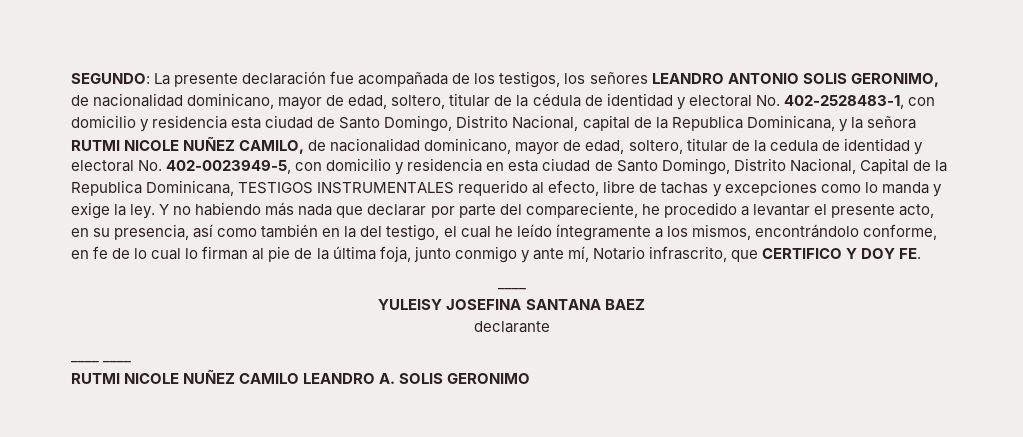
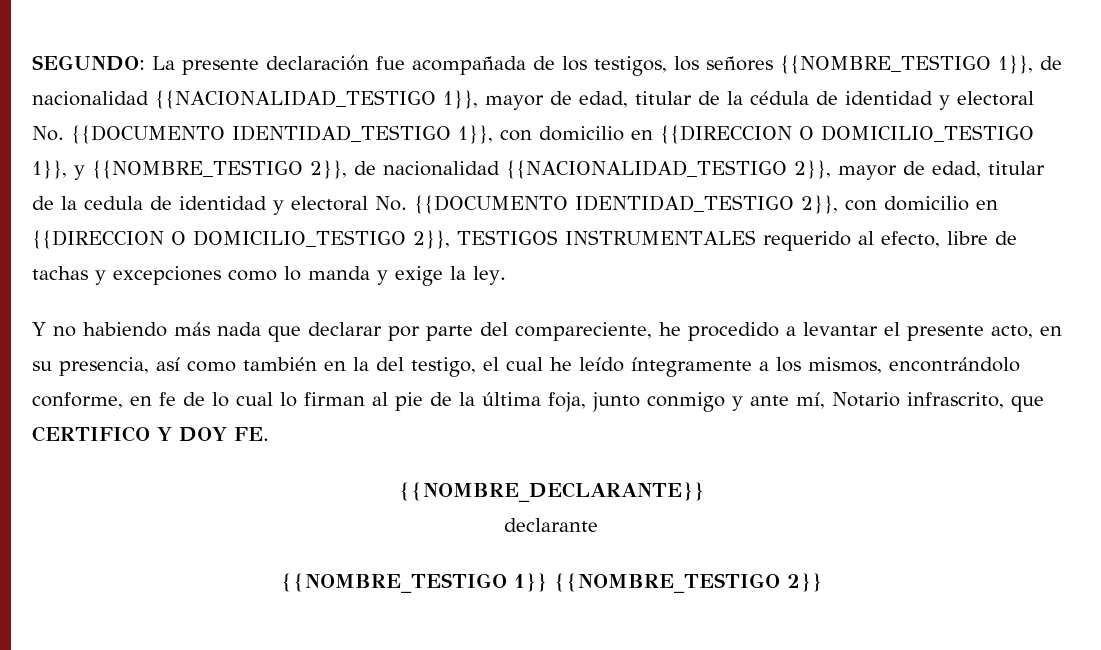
[651,73,939,87] [71,93,446,110] LEANDRO ANTONIO SOLIS GERONIMO, de nacionalidad dominicano, mayor de edad, soltero, -> [780,55,1062,74] [32,90,628,110] {{NOMBRE_TESTIGO 1}}, de nacionalidad {{NACIONALIDAD_TESTIGO 1}}, mayor de edad,
[783,95,935,109] [71,115,916,132] [71,136,683,155] 402-2528483-1, con domicilio y residencia esta ciudad de Santo Domingo, Distrito Nacional, capital de la Republica Dominicana, y la señora RUTMI NICOLE NUÑEZ CAMILO, de nacionalidad dominicano, mayor de edad, soltero, -> [71,125,1034,144] [32,160,981,180] {{DOCUMENTO IDENTIDAD_TESTIGO 1}}, con domicilio en {{DIRECCION O DOMICILIO_TESTIGO 1}}, y {{NOMBRE_TESTIGO 2}}, de nacionalidad {{NACIONALIDAD_TESTIGO 2}}, mayor de edad,
[166,158,947,175] [71,180,235,196] 402-0023949-5, con domicilio y residencia en esta ciudad de Santo Domingo, Distrito Nacional, Capital de la Republica Dominicana, -> [414,195,998,214] [32,230,450,249] {{DOCUMENTO IDENTIDAD_TESTIGO 2}}, con domicilio en {{DIRECCION O DOMICILIO_TESTIGO 2}},
(156, 211) none -> (506, 275) //
[497,288,526,290] [378,299,645,310] [473,321,550,333] [71,361,132,363] [71,369,531,384] ____ // YULEISY JOSEFINA SANTANA BAEZ // declarante // ____ ____ // RUTMI NICOLE NUÑEZ CAMILO LEANDRO A. SOLIS GERONIMO -> [398,482,704,502] [504,518,598,532] [280,573,822,593] {{NOMBRE_DECLARANTE}} // declarante // {{NOMBRE_TESTIGO 1}} {{NOMBRE_TESTIGO 2}}

